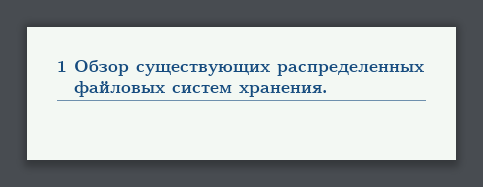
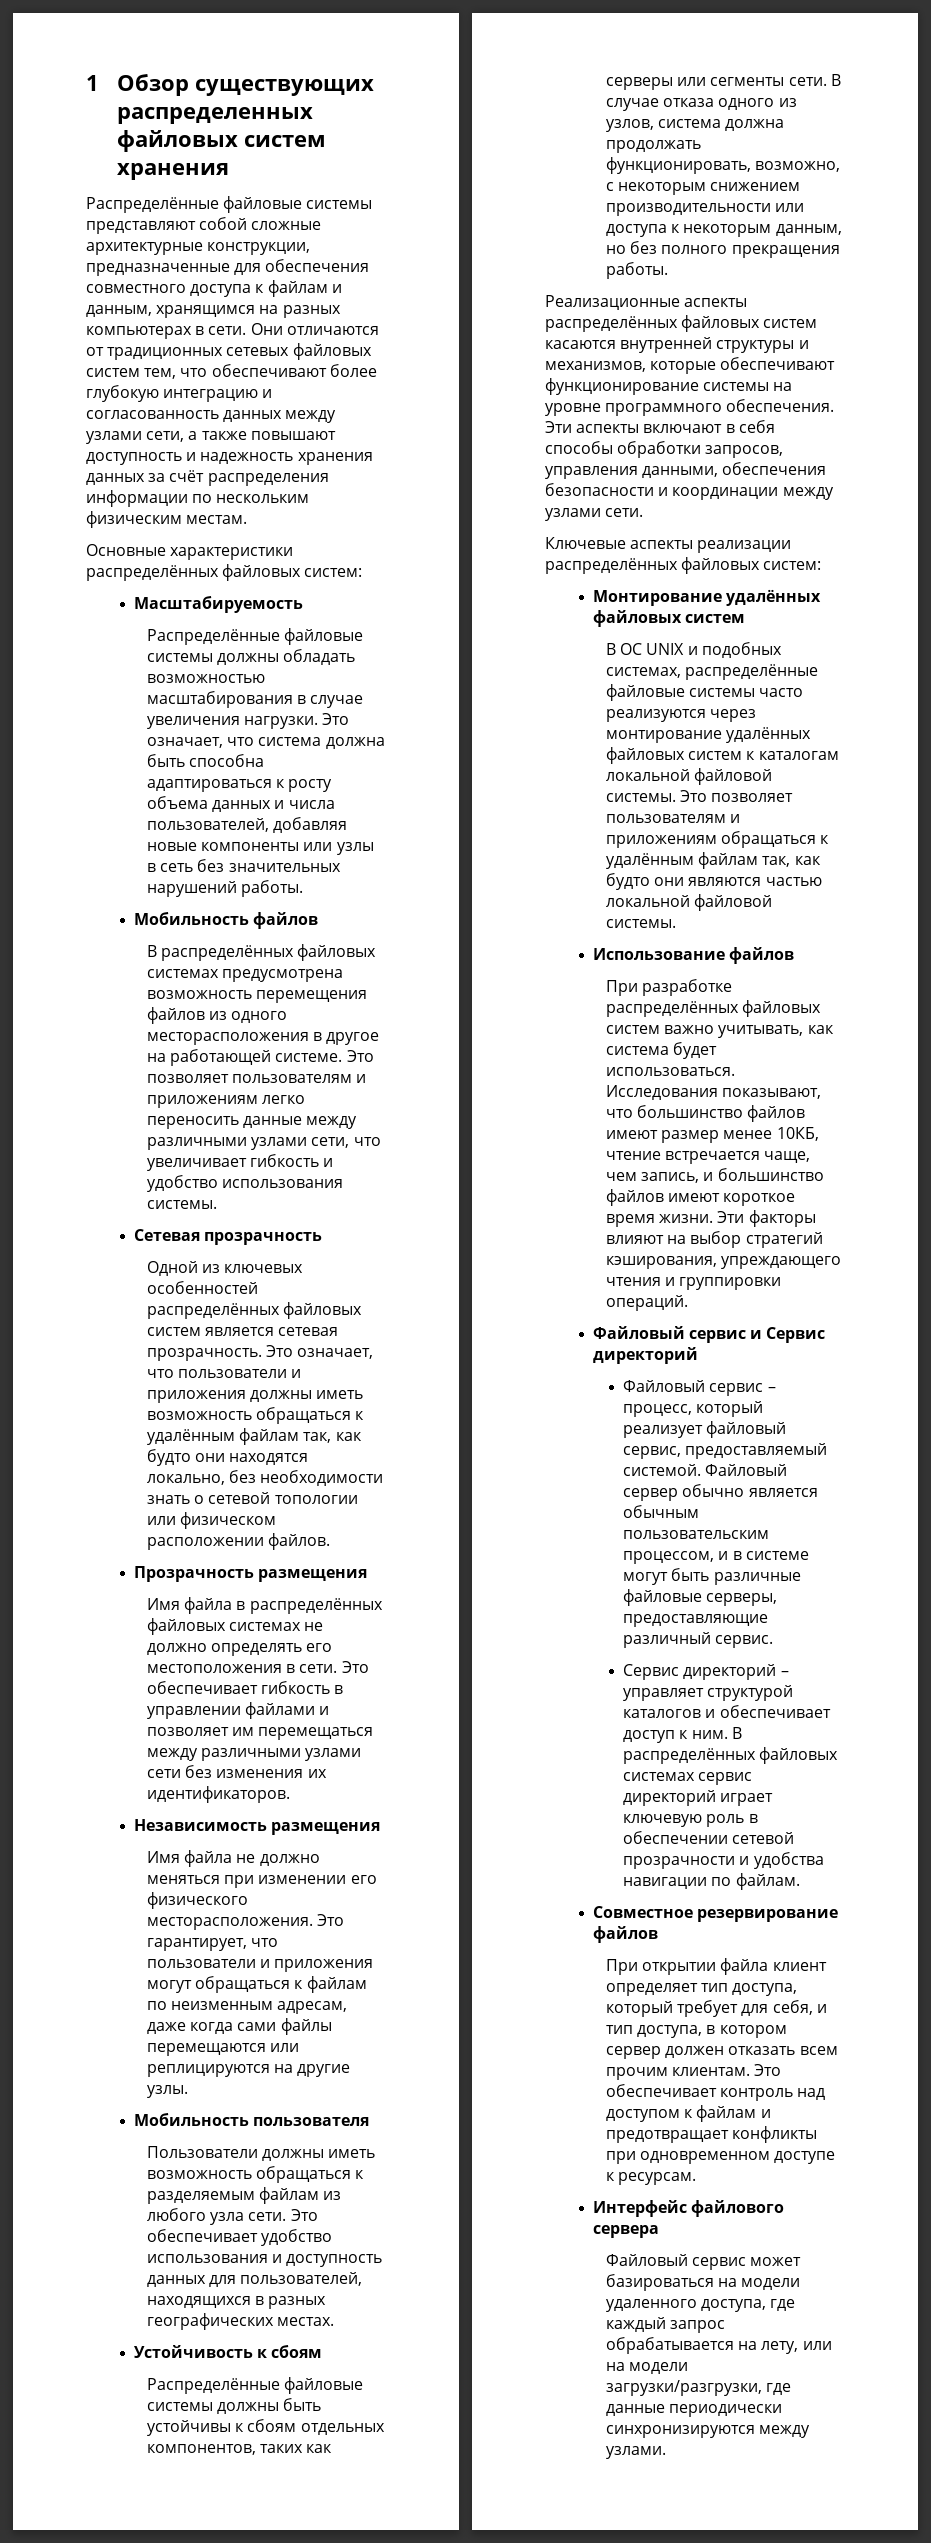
[238,85,327,97] хранения. -> [116,163,229,180] [86,196,373,213] [86,217,322,234] [86,242,311,255] [86,259,370,276] [86,280,342,297] [86,305,341,318] [86,323,379,339] [86,343,372,360] [86,364,377,379] [86,385,273,402] [86,410,337,423] [86,431,336,444] [86,452,373,465] [86,470,329,486] [86,490,310,507] [86,511,248,528] [86,544,294,560] [86,564,363,581] [133,596,303,613] [147,628,364,645] [147,649,356,665] [147,674,266,683] [147,691,364,708] [147,713,350,729] [147,737,385,749] [147,754,265,767] [147,779,333,792] [147,796,335,812] [147,817,348,833] [147,842,374,855] [147,859,341,872] [147,880,304,897] [133,912,318,929] [147,944,377,961] [147,969,344,982] [147,990,368,1003] [147,1007,288,1024] [147,1032,380,1045] [147,1049,374,1066] [147,1074,367,1083] [147,1095,306,1108] [147,1116,358,1129] [147,1137,381,1150] [147,1154,334,1171] [147,1175,344,1192] [147,1200,218,1209] [133,1229,322,1245] [147,1261,304,1276] [147,1281,259,1294] [147,1302,363,1319] [147,1327,339,1336] [147,1345,374,1361] [147,1369,302,1378] [147,1390,364,1403] [147,1407,365,1424] [147,1428,362,1445] [147,1449,309,1466] [147,1470,384,1486] [147,1492,358,1504] [147,1512,277,1529] [147,1533,331,1550] [133,1566,367,1582] [147,1597,383,1614] [147,1618,324,1635] [147,1643,333,1656] [147,1661,369,1673] [147,1681,344,1694] [147,1702,330,1719] [147,1727,374,1740] [147,1748,362,1761] [147,1765,327,1778] [147,1786,291,1803] [133,1819,380,1835] [147,1850,320,1867] [147,1875,377,1888] [147,1892,249,1909] [147,1914,345,1930] [147,1938,279,1951] [147,1959,374,1972] [147,1976,367,1993] [147,2001,348,2014] [147,2018,332,2035] [147,2043,300,2056] [147,2064,351,2077] [147,2085,189,2098] [133,2113,369,2126] [147,2146,376,2161] [147,2166,365,2183] [147,2187,342,2204] [147,2208,318,2225] [147,2229,333,2246] [147,2254,383,2267] [147,2272,363,2287] [147,2296,327,2309] [147,2313,335,2330] [133,2345,322,2358] [147,2377,364,2394] [147,2398,322,2414] [147,2419,385,2436] [147,2444,333,2455] [606,74,841,90] [606,98,797,111] [606,119,785,132] [606,140,702,153] [606,157,841,174] [606,182,801,195] [606,203,805,216] [606,224,842,237] [606,241,840,258] [606,262,669,279] [545,295,748,310] [545,315,818,332] [545,337,809,353] [545,357,836,374] [545,378,793,395] [545,399,835,416] [545,420,775,433] [545,441,784,458] [545,462,827,479] [545,483,834,500] [545,508,644,521] [545,537,792,553] [545,557,822,574] [592,589,821,606] [592,610,745,627] [606,642,782,658] [606,664,819,680] [606,684,804,701] [606,709,757,722] [606,727,812,743] [606,747,839,764] [606,768,773,785] [606,790,794,802] [606,814,741,823] [606,831,830,848] [606,852,821,869] [606,873,822,890] [606,894,773,911] [606,919,677,928] [592,947,794,964] [606,979,733,996] [606,1000,822,1017] [606,1025,834,1038] [606,1042,718,1059] [606,1067,736,1076] [606,1085,822,1100] [606,1105,806,1122] [606,1127,819,1143] [606,1151,811,1164] [606,1168,824,1183] [606,1189,796,1206] [606,1210,816,1227] [606,1231,823,1248] [606,1256,842,1269] [606,1277,782,1290] [606,1295,689,1311] [592,1326,826,1343] [592,1347,698,1364] [623,1380,776,1396] [623,1401,764,1417] [623,1421,787,1438] [623,1443,828,1459] [623,1464,788,1476] [623,1484,818,1501] [623,1505,700,1518] [623,1530,770,1539] [623,1551,809,1564] [623,1568,801,1585] [623,1589,778,1606] [623,1614,769,1627] [623,1632,774,1648] [623,1664,789,1680] [623,1685,794,1701] [623,1705,831,1718] [623,1727,742,1743] [623,1747,839,1764] [623,1772,753,1785] [623,1790,774,1806] [623,1814,758,1827] [623,1831,795,1844] [623,1852,824,1869] [623,1873,800,1890] [592,1906,838,1922] [592,1926,658,1943] [606,1958,827,1975] [606,1983,798,1996] [606,2000,827,2017] [606,2025,787,2038] [606,2046,838,2059] [606,2064,782,2080] [606,2084,826,2101] [606,2105,771,2122] [606,2126,818,2143] [606,2151,836,2164] [606,2172,697,2185] [592,2200,784,2217] [592,2225,659,2238] [606,2254,802,2270] [606,2274,801,2291] [606,2299,796,2312] [606,2317,726,2333] [606,2337,832,2354] [606,2362,689,2374] [606,2380,792,2396] [606,2404,783,2417] [606,2425,811,2438] [606,2446,667,2459] хранения // Распределённые файловые системы представляют собой сложные архитектурные конструкции, предназначенные для обеспечения совместного доступа к файлам и данным, хранящимся на разных компьютерах в сети. Они отличаются от традиционных сетевых файловых систем тем, что обеспечивают более глубокую интеграцию и согласованность данных между узлами сети, а также повышают доступность и надежность хранения данных за счёт распределения информации по нескольким физическим местам. // Основные характеристики распределённых файловых систем: // Масштабируемость // Распределённые файловые системы должны обладать возможностью масштабирования в случае увеличения нагрузки. Это означает, что система должна быть способна адаптироваться к росту объема данных и числа пользователей, добавляя новые компоненты или узлы в сеть без значительных нарушений работы. // Мобильность файлов // В распределённых файловых системах предусмотрена возможность перемещения файлов из одного месторасположения в другое на работающей системе. Это позволяет пользователям и приложениям легко переносить данные между различными узлами сети, что увеличивает гибкость и удобство использования системы. // Сетевая прозрачность // Одной из ключевых особенностей распределённых файловых систем является сетевая прозрачность. Это означает, что пользователи и приложения должны иметь возможность обращаться к удалённым файлам так, как будто они находятся локально, без необходимости знать о сетевой топологии или физическом расположении файлов. // Прозрачность размещения // Имя файла в распределённых файловых системах не должно определять его местоположения в сети. Это обеспечивает гибкость в управлении файлами и позволяет им перемещаться между различными узлами сети без изменения их идентификаторов. // Независимость размещения // Имя файла не должно меняться при изменении его физического месторасположения. Это гарантирует, что пользователи и приложения могут обращаться к файлам по неизменным адресам, даже когда сами файлы перемещаются или реплицируются на другие узлы. // Мобильность пользователя // Пользователи должны иметь возможность обращаться к разделяемым файлам из любого узла сети. Это обеспечивает удобство использования и доступность данных для пользователей, находящихся в разных географических местах. // Устойчивость к сбоям // Распределённые файловые системы должны быть устойчивы к сбоям отдельных компонентов, таких как серверы или сегменты сети. В случае отказа одного из узлов, система должна продолжать функционировать, возможно, с некоторым снижением производительности или доступа к некоторым данным, но без полного прекращения работы. // Реализационные аспекты распределённых файловых систем касаются внутренней структуры и механизмов, которые обеспечивают функционирование системы на уровне программного обеспечения. Эти аспекты включают в себя способы обработки запросов, управления данными, обеспечения безопасности и координации между узлами сети. // Ключевые аспекты реализации распределённых файловых систем: // Монтирование удалённых файловых систем // В ОС UNIX и подобных системах, распределённые файловые системы часто реализуются через монтирование удалённых файловых систем к каталогам локальной файловой системы. Это позволяет пользователям и приложениям обращаться к удалённым файлам так, как будто они являются частью локальной файловой системы. // Использование файлов // При разработке распределённых файловых систем важно учитывать, как система будет использоваться. Исследования показывают, что большинство файлов имеют размер менее 10КБ, чтение встречается чаще, чем запись, и большинство файлов имеют короткое время жизни. Эти факторы влияют на выбор стратегий кэширования, упреждающего чтения и группировки операций. // Файловый сервис и Сервис директорий // Файловый сервис – процесс, который реализует файловый сервис, предоставляемый системой. Файловый сервер обычно является обычным пользовательским процессом, и в системе могут быть различные файловые серверы, предоставляющие различный сервис. // Сервис директорий – управляет структурой каталогов и обеспечивает доступ к ним. В распределённых файловых системах сервис директорий играет ключевую роль в обеспечении сетевой прозрачности и удобства навигации по файлам. // Совместное резервирование файлов // При открытии файла клиент определяет тип доступа, который требует для себя, и тип доступа, в котором сервер должен отказать всем прочим клиентам. Это обеспечивает контроль над доступом к файлам и предотвращает конфликты при одновременном доступе к ресурсам. // Интерфейс файлового сервера // Файловый сервис может базироваться на модели удаленного доступа, где каждый запрос обрабатывается на лету, или на модели загрузки/разгрузки, где данные периодически синхронизируются между узлами.

